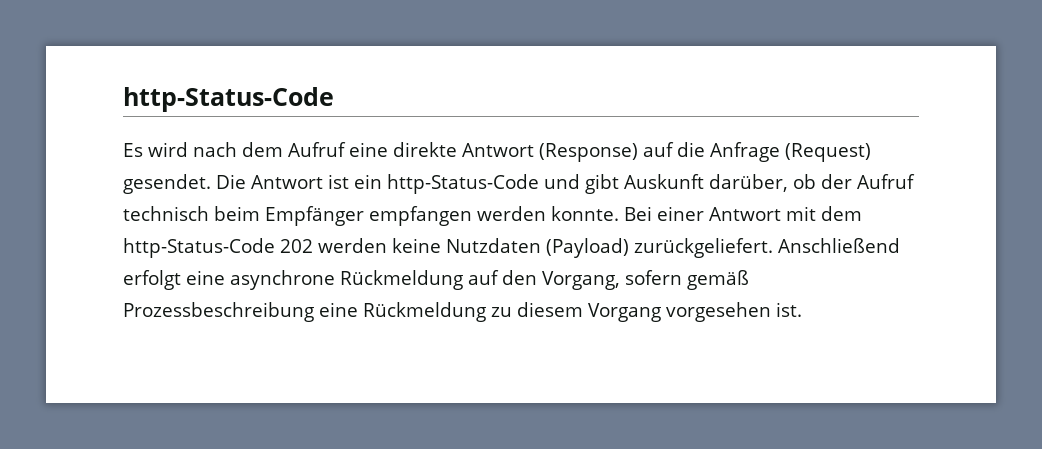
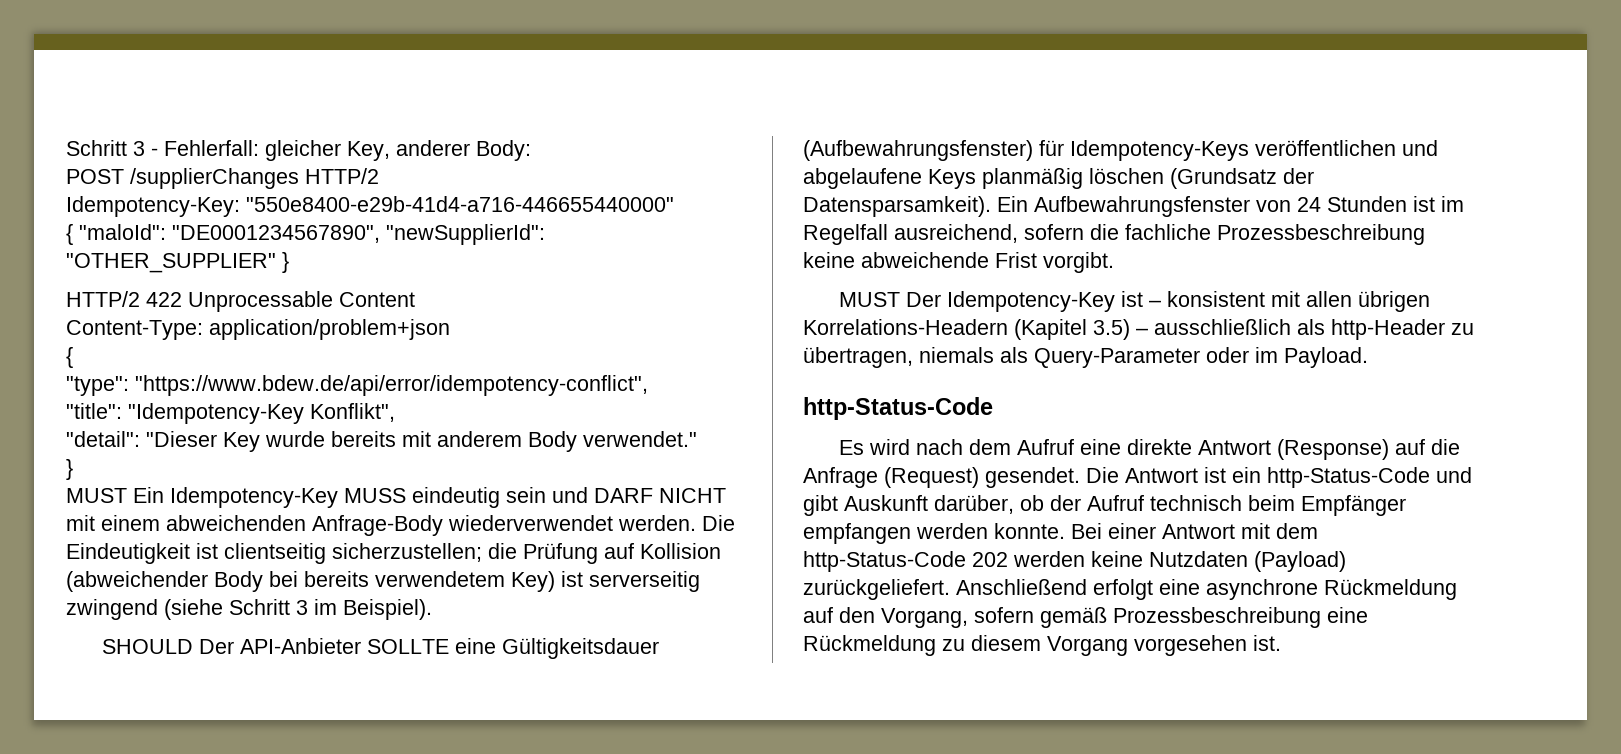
(123, 99) none -> [66,140,531,161] [66,168,379,189] [66,196,674,217] [66,224,545,245] [66,252,289,273] [66,291,415,312] [66,319,450,340] [66,347,73,368] [66,375,648,396] [66,403,395,424] [66,431,697,452] [66,459,73,480] [66,487,726,508] [66,515,735,536] [66,543,721,564] [66,571,700,592] [66,599,432,620] [101,638,659,659] [803,140,1438,161] [803,168,1314,189] [803,196,1464,217] [803,224,1425,245] [803,252,1114,273] [838,291,1430,312] [803,319,1474,340] [803,347,1368,368] Schritt 3 - Fehlerfall: gleicher Key, anderer Body: // POST /supplierChanges HTTP/2 // Idempotency-Key: "550e8400-e29b-41d4-a716-446655440000" // { "maloId": "DE0001234567890", "newSupplierId": "OTHER_SUPPLIER" } // HTTP/2 422 Unprocessable Content // Content-Type: application/problem+json // { // "type": "https://www.bdew.de/api/error/idempotency-conflict", // "title": "Idempotency-Key Konflikt", // "detail": "Dieser Key wurde bereits mit anderem Body verwendet." // } // MUST Ein Idempotency-Key MUSS eindeutig sein und DARF NICHT mit einem abweichenden Anfrage-Body wiederverwendet werden. Die Eindeutigkeit ist clientseitig sicherzustellen; die Prüfung auf Kollision (abweichender Body bei bereits verwendetem Key) ist serverseitig zwingend (siehe Schritt 3 im Beispiel). // SHOULD Der API-Anbieter SOLLTE eine Gültigkeitsdauer (Aufbewahrungsfenster) für Idempotency-Keys veröffentlichen und abgelaufene Keys planmäßig löschen (Grundsatz der Datensparsamkeit). Ein Aufbewahrungsfenster von 24 Stunden ist im Regelfall ausreichend, sofern die fachliche Prozessbeschreibung keine abweichende Frist vorgibt. // MUST Der Idempotency-Key ist – konsistent mit allen übrigen Korrelations-Headern (Kapitel 3.5) – ausschließlich als http-Header zu übertragen, niemals als Query-Parameter oder im Payload. //

